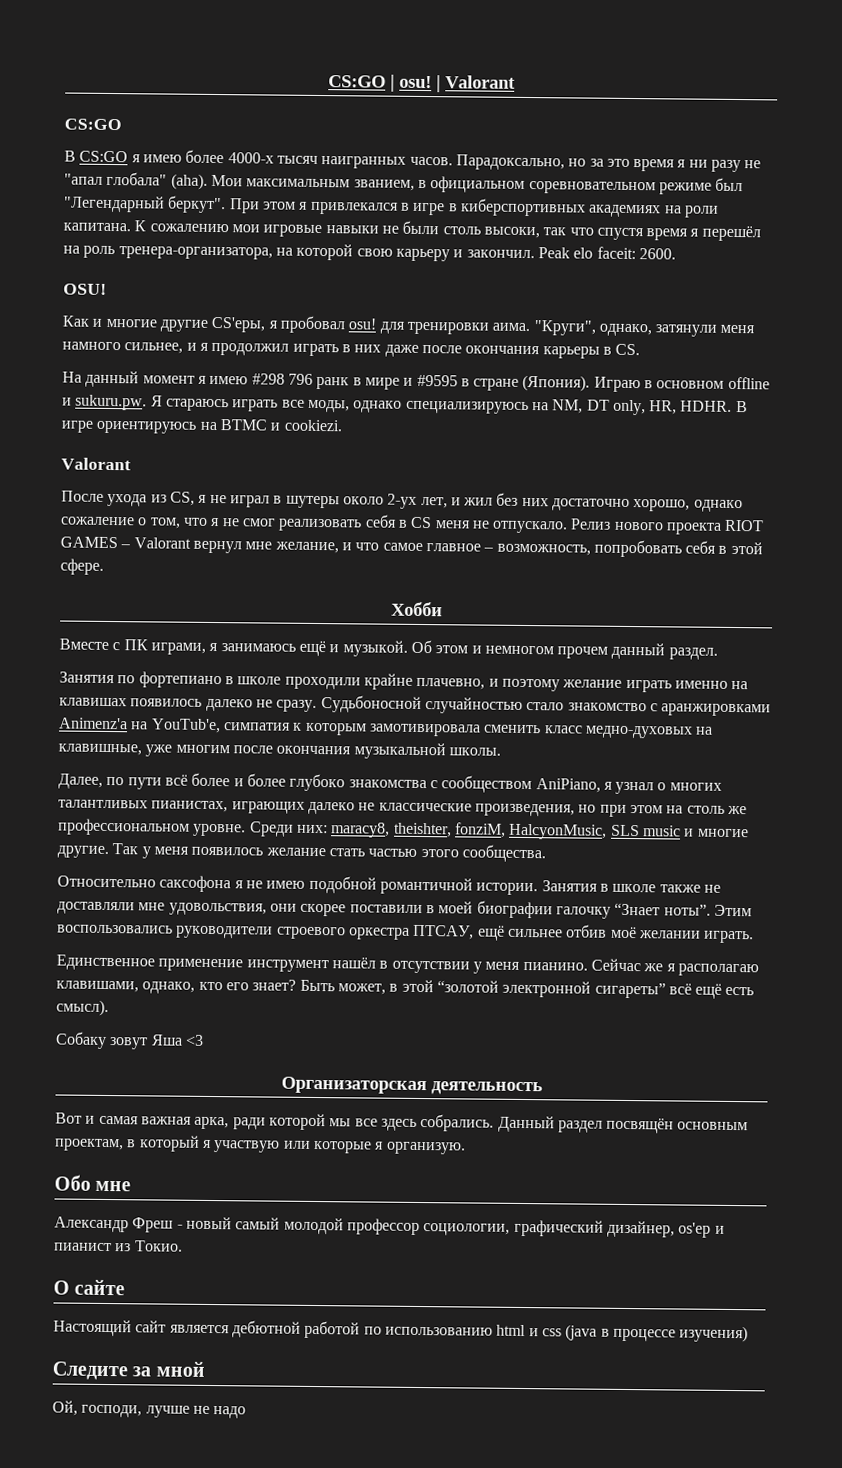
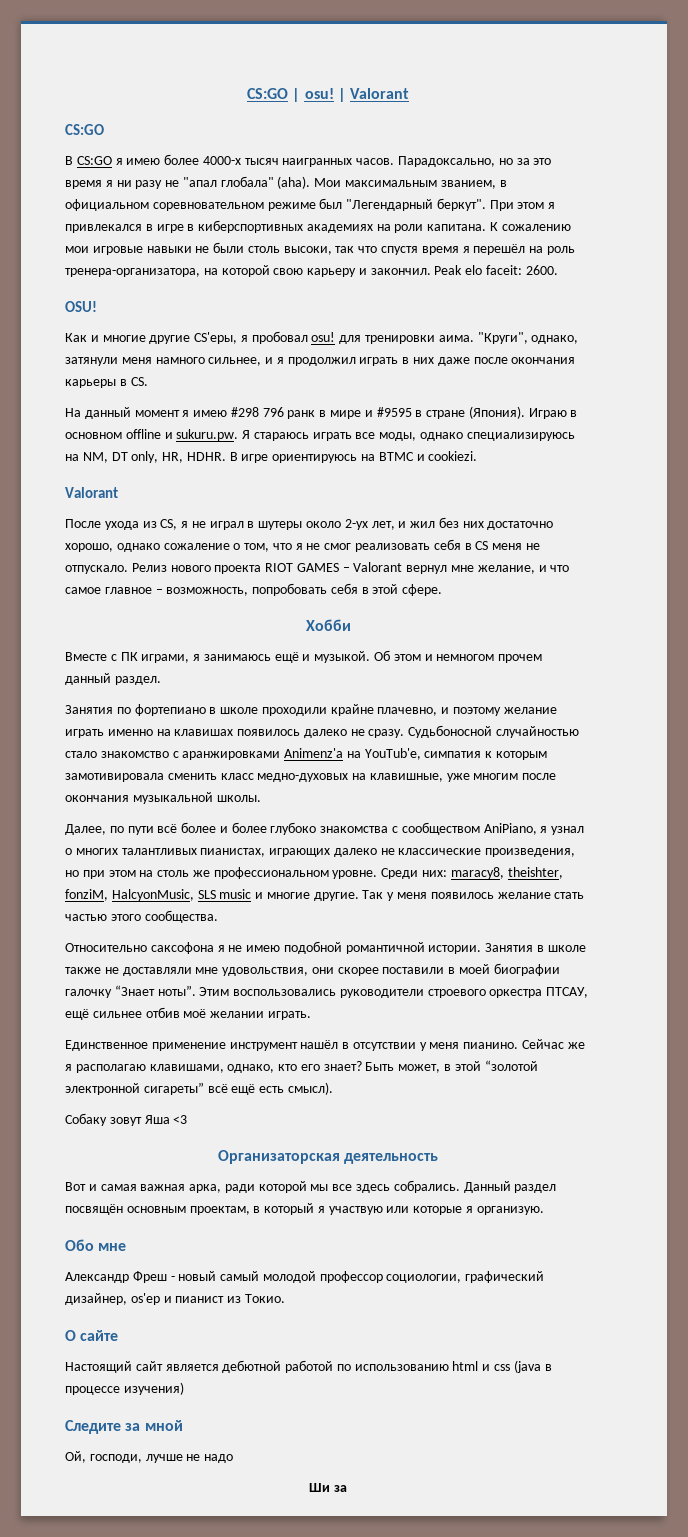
(247, 1412) none -> [309,1483,347,1492] // Ши за

